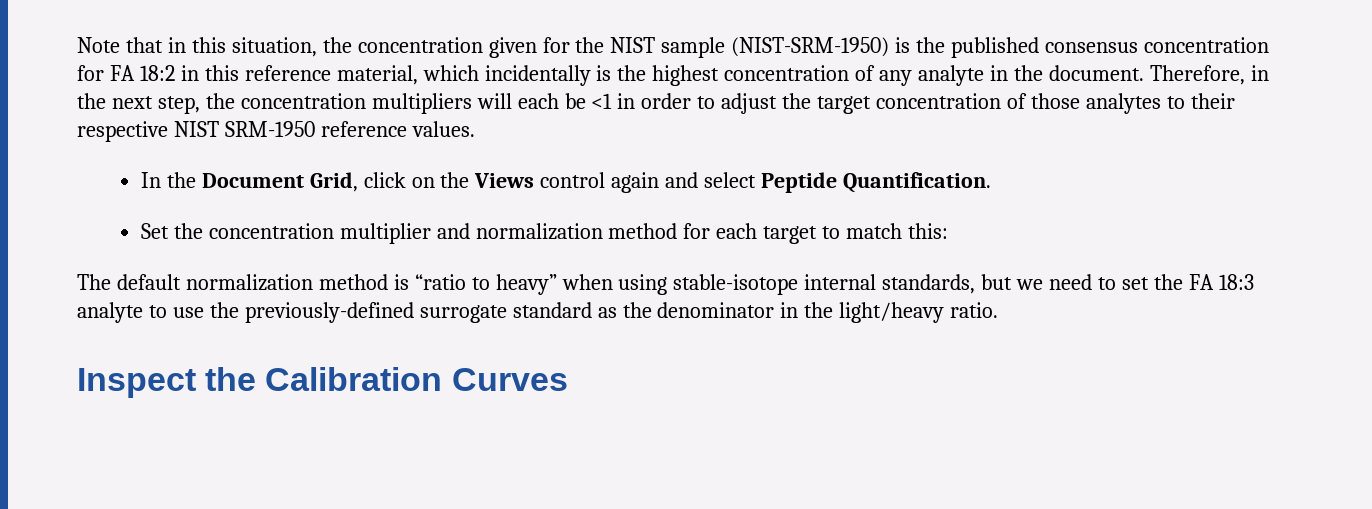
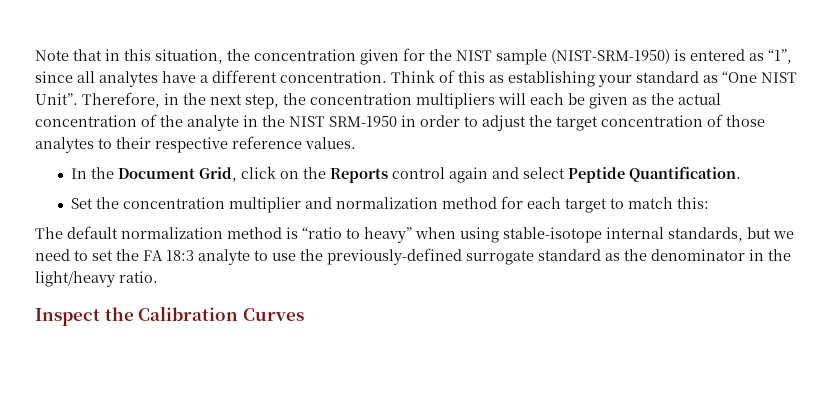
[916,37,1269,58] [77,65,1144,86] the published consensus concentration for FA 18:2 in this reference material, which incidentally is the highest concentration of any analyte in the document. -> [690,49,792,64] [35,70,797,87] [35,93,78,105] entered as “1”, since all analytes have a different concentration. Think of this as establishing your standard as “One NIST Unit”.
[591,93,613,109] <1 -> [589,93,721,109] [35,114,397,131] given as the actual concentration of the analyte in the NIST SRM-1950
[173,121,315,137] NIST SRM-1950 -> (228, 145) none
[474,173,535,188] Views -> [330,168,389,183] Reports

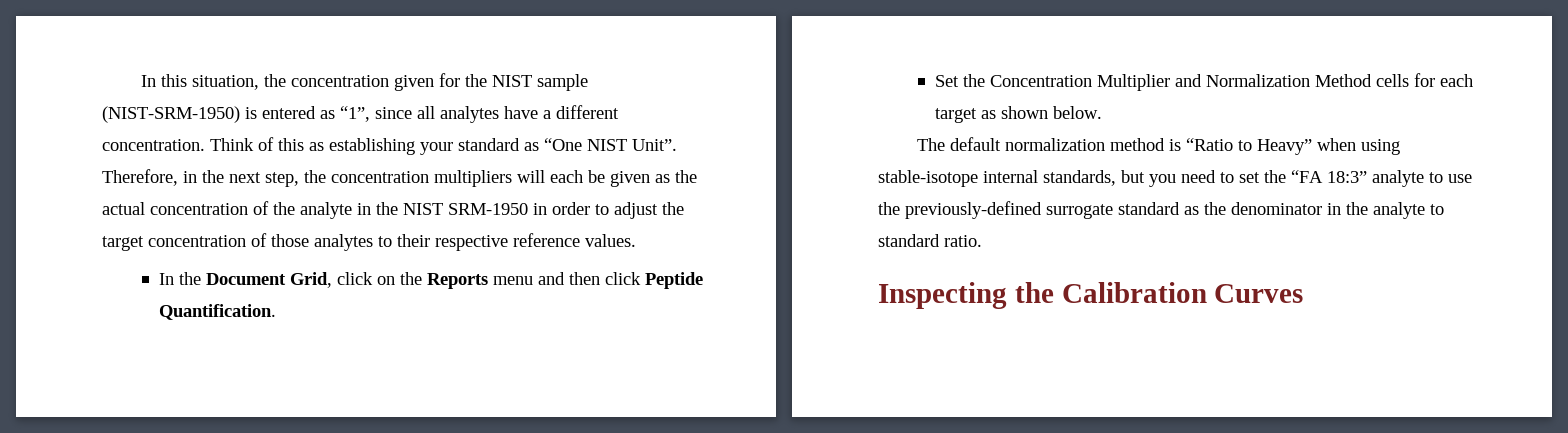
[35,49,120,61] Note that in -> [141,75,157,87] In
[392,167,566,183] control again and select -> [492,272,641,285] menu and then click
[123,196,710,213] concentration multiplier and normalization method for each target to match this: -> [989,73,1473,91] [934,106,1102,123] Concentration Multiplier and Normalization Method cells for each target as shown below.
[302,227,412,243] “ratio to heavy” -> [1186,138,1313,155] “Ratio to Heavy”
[773,231,794,239] we -> [1149,174,1176,187] you
[143,250,194,261] FA 18:3 -> [1291,170,1367,183] “FA 18:3”
[35,271,115,287] light/heavy -> [1373,202,1444,219] [878,234,940,247] analyte to standard
[35,308,100,326] Inspect -> [878,282,1007,309] Inspecting

